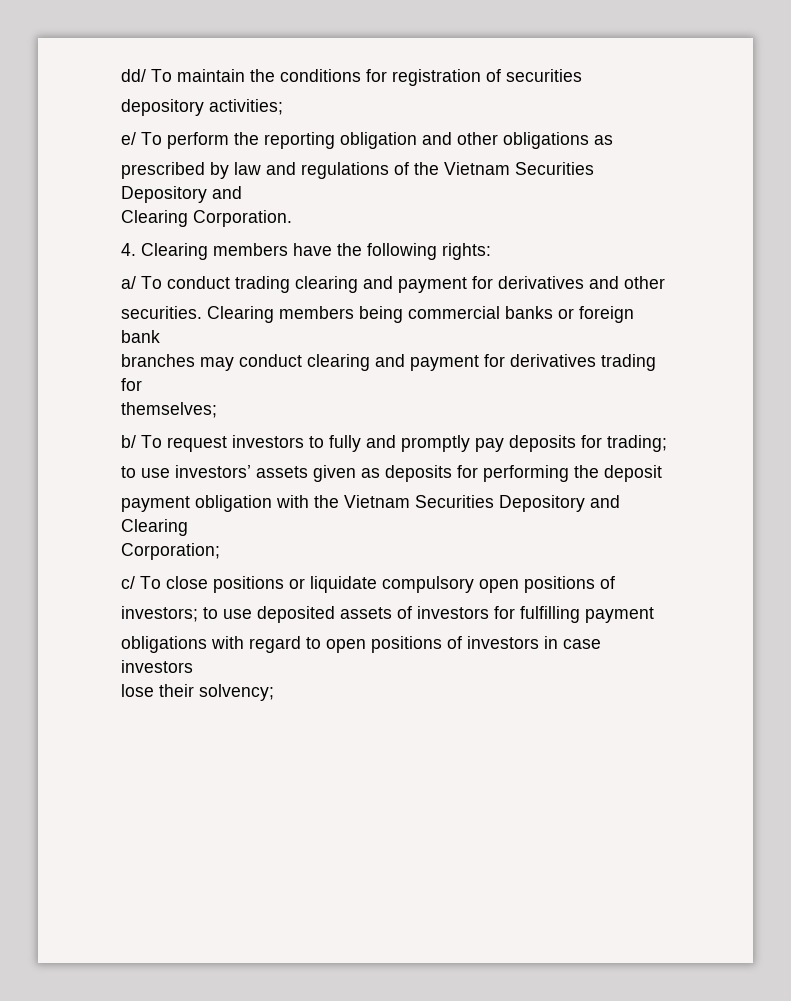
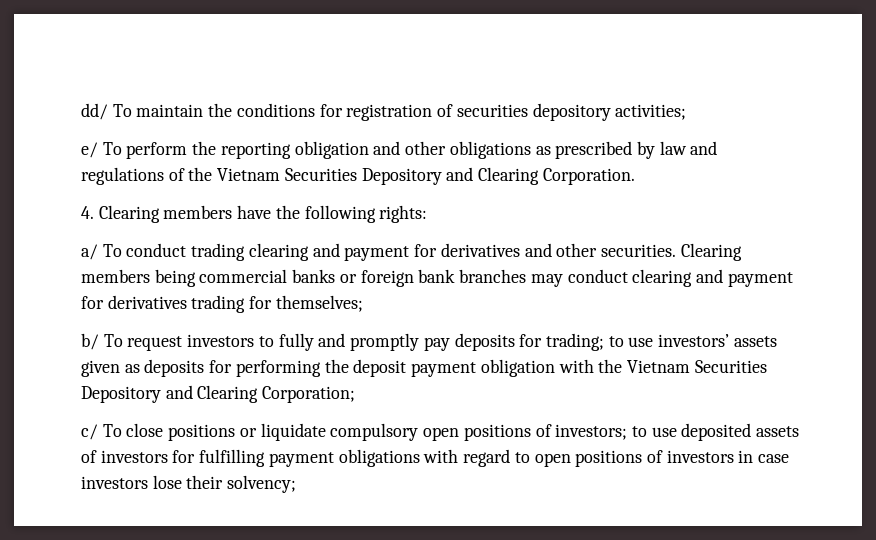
(582, 75) // -> (528, 110) none
(613, 140) // -> (551, 150) none
(242, 192) // -> (474, 174) none
(665, 282) // -> (598, 250) none
(160, 336) // -> (456, 276) none
(142, 384) // -> (273, 302) none
(667, 443) // -> (604, 342) none
(662, 473) // -> (407, 368) none
(188, 527) // -> (259, 394) none
(615, 582) // -> (552, 430) none
(654, 615) // -> (334, 459) none
(193, 666) // -> (148, 482) none

